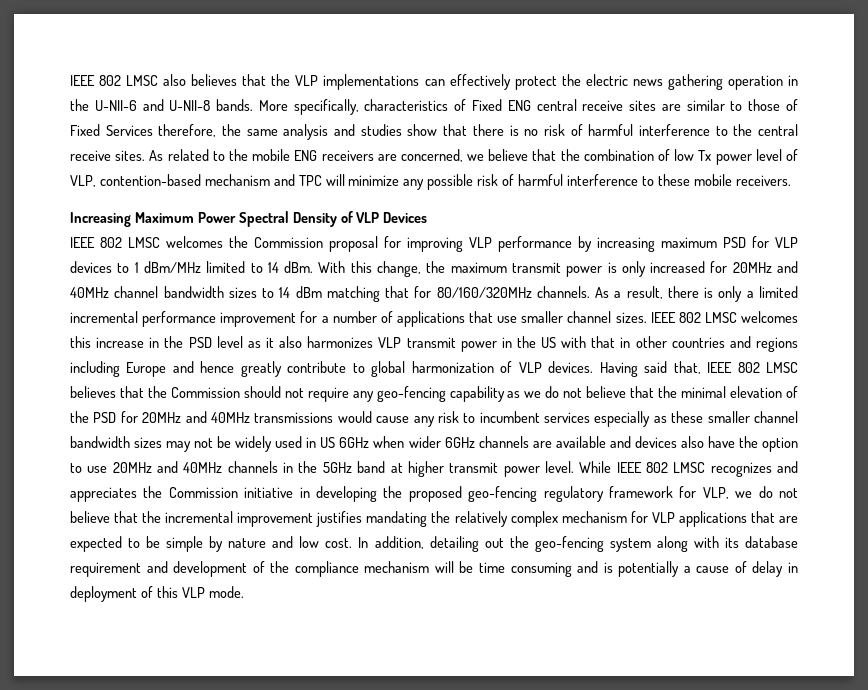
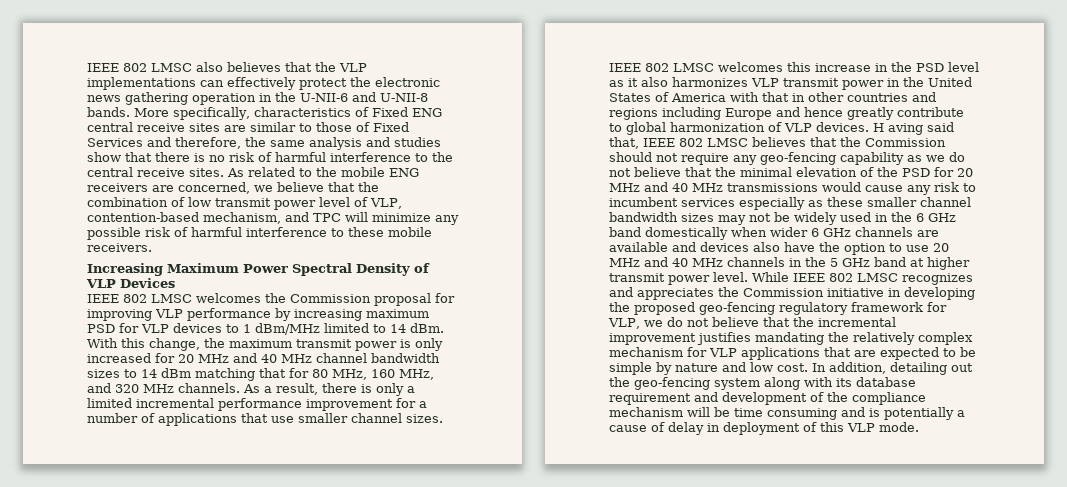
[585,74,628,86] electric -> [375,77,440,87] electronic
(153, 130) none -> [147,137,171,147] and
[698,150,712,161] Tx -> [215,198,271,207] transmit
[204,174,270,186] mechanism -> [203,212,281,224] mechanism,
[732,261,798,273] [70,287,109,298] 20MHz and 40MHz -> [178,353,312,363] 20 MHz and 40 MHz
[436,287,532,298] 80/160/320MHz -> [312,369,434,380] [87,383,174,393] 80 MHz, 160 MHz, and 320 MHz
[541,337,557,348] US -> [928,77,972,87] [609,92,726,102] United States of America
[599,362,638,377] Having -> [873,123,923,135] H aving
[142,411,250,423] 20MHz and 40MHz -> [957,168,973,177] [609,182,723,192] 20 MHz and 40 MHz
[320,436,475,448] US 6GHz when wider 6GHz -> [891,212,956,222] [609,227,851,240] the 6 GHz band domestically when wider 6 GHz
[112,461,223,473] 20MHz and 40MHz -> [933,243,949,252] [609,257,723,267] 20 MHz and 40 MHz
[322,462,352,473] 5GHz -> [830,258,870,267] 5 GHz

